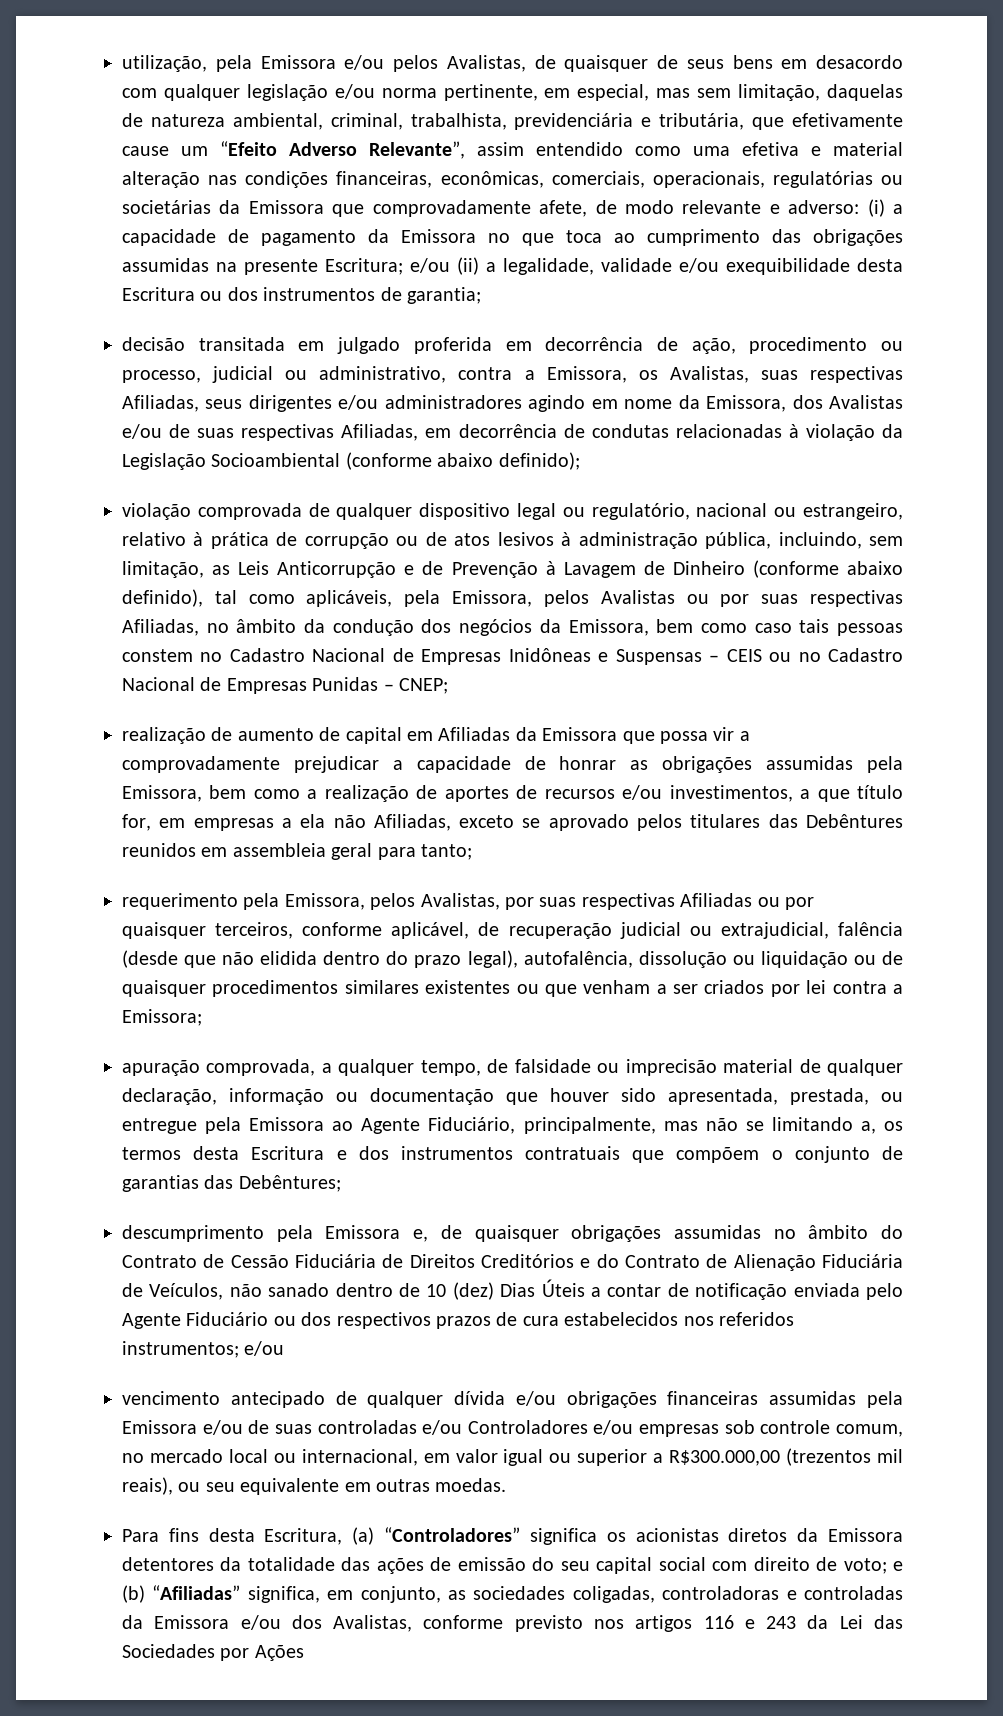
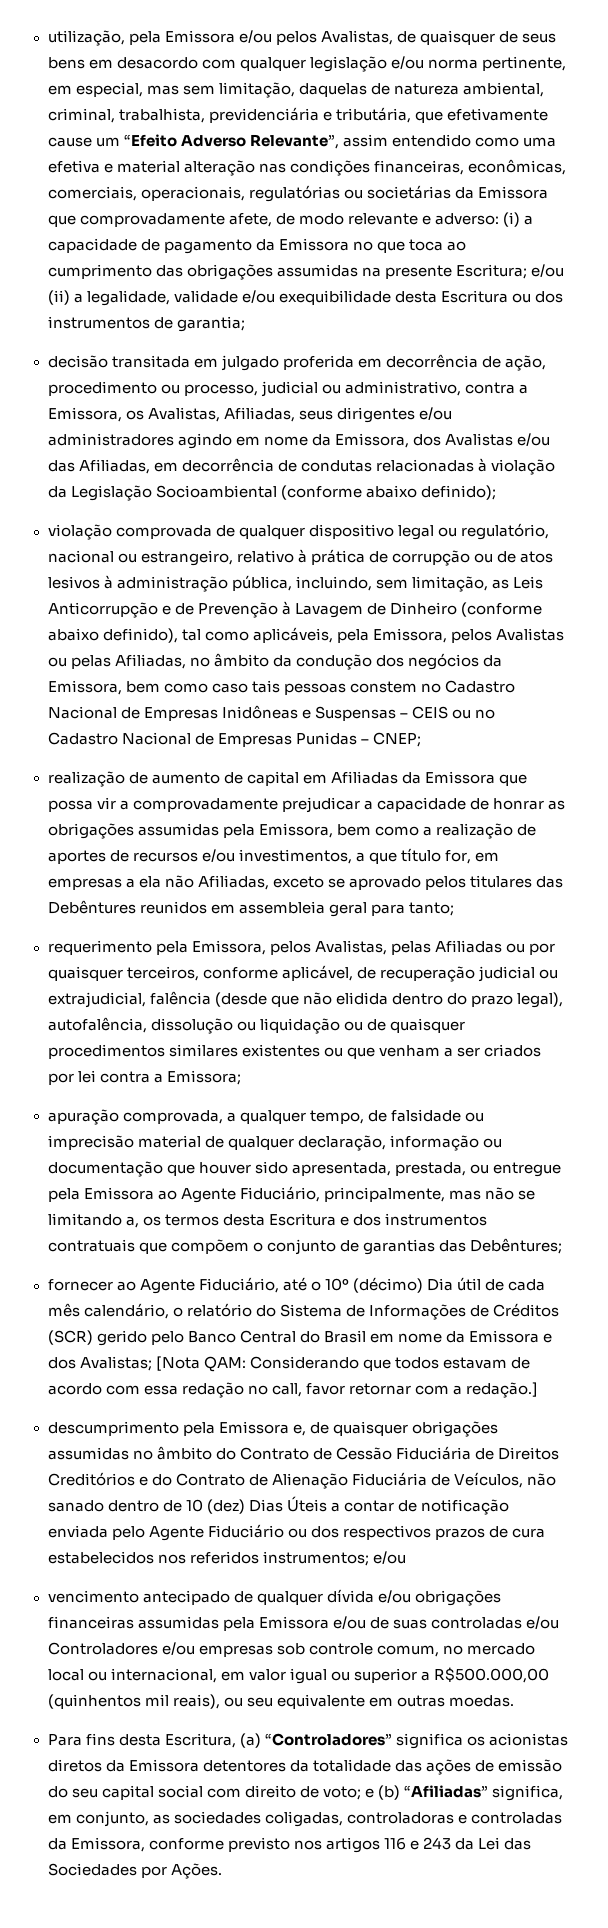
[760,366,904,383] suas respectivas -> (220, 414) none
[169,424,335,441] de suas respectivas -> [47,460,75,472] das
[720,590,904,607] por suas respectivas -> [70,655,111,669] pelas
[504,893,675,910] por suas respectivas -> [390,941,431,955] pelas
(341, 1183) none -> [47,1277,546,1294] [47,1303,559,1320] [47,1330,553,1346] [47,1356,530,1372] [47,1382,538,1398] // fornecer ao Agente Fiduciário, até o 10º (décimo) Dia útil de cada mês calendário, o relatório do Sistema de Informações de Créditos (SCR) gerido pelo Banco Central do Brasil em nome da Emissora e dos Avalistas; [Nota QAM: Considerando que todos estavam de acordo com essa redação no call, favor retornar com a redação.]
[669,1448,872,1466] R$300.000,00 (trezentos -> [433,1667,549,1683] [47,1694,141,1709] R$500.000,00 (quinhentos
[154,1615,413,1632] Emissora e/ou dos Avalistas, -> [70,1837,145,1852] Emissora,
[254,1645,304,1661] Ações -> [170,1863,222,1879] Ações.

